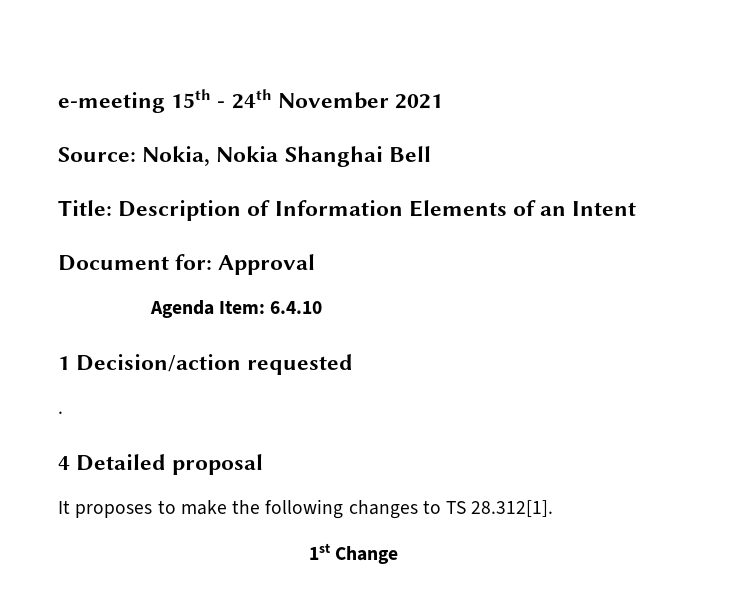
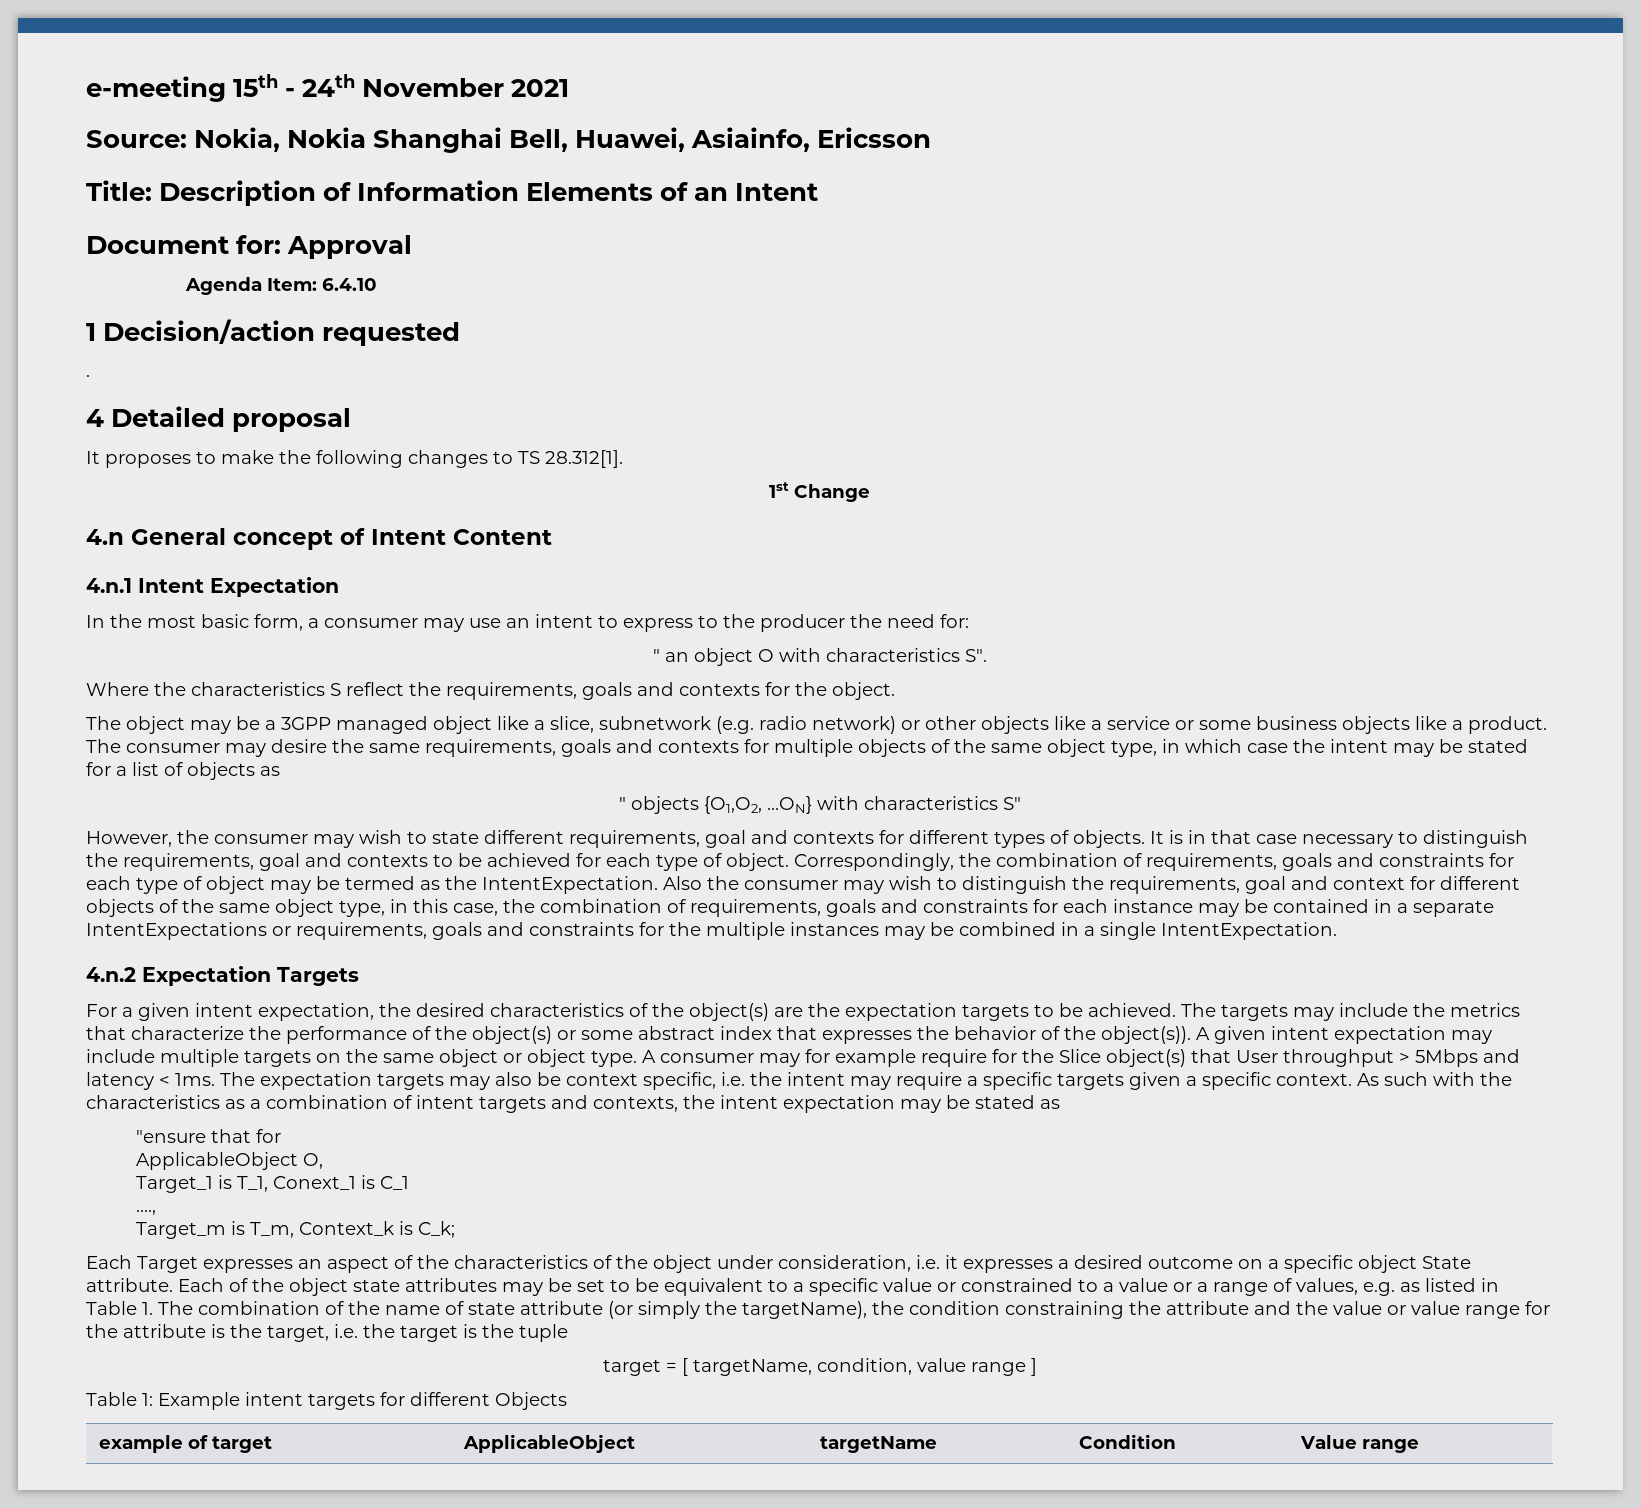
[388,146,431,162] Bell -> [509,127,932,152] Bell, Huawei, Asiainfo, Ericsson
(399, 555) none -> [86,528,552,550] [86,577,339,597] [86,614,969,632] [652,648,987,666] [86,682,895,700] [86,716,1547,734] [86,739,1528,757] [86,762,280,780] [618,796,1021,814] [86,830,1528,848] [86,853,1514,871] [86,876,1520,894] [86,899,1494,917] [86,922,1337,940] [86,966,359,986] [86,1003,1520,1021] [86,1026,1492,1044] [86,1049,1520,1067] [86,1072,1512,1090] [86,1095,1060,1113] [136,1129,282,1143] [136,1152,324,1170] [136,1175,410,1193] [136,1209,157,1215] [136,1221,456,1239] [86,1255,1471,1273] [86,1278,1499,1296] [86,1301,1550,1319] [86,1324,568,1342] [602,1358,1037,1376] [86,1392,567,1410] [98,1435,272,1453] [462,1434,635,1453] [819,1436,937,1453] [1078,1434,1176,1449] [1299,1435,1419,1453] // 4.n General concept of Intent Content // 4.n.1 Intent Expectation // In the most basic form, a consumer may use an intent to express to the producer the need for: // " an object O with characteristics S". // Where the characteristics S reflect the requirements, goals and contexts for the object. // The object may be a 3GPP managed object like a slice, subnetwork (e.g. radio network) or other objects like a service or some business objects like a product. The consumer may desire the same requirements, goals and contexts for multiple objects of the same object type, in which case the intent may be stated for a list of objects as // " objects {O1,O2, …ON} with characteristics S" // However, the consumer may wish to state different requirements, goal and contexts for different types of objects. It is in that case necessary to distinguish the requirements, goal and contexts to be achieved for each type of object. Correspondingly, the combination of requirements, goals and constraints for each type of object may be termed as the IntentExpectation. Also the consumer may wish to distinguish the requirements, goal and context for different objects of the same object type, in this case, the combination of requirements, goals and constraints for each instance may be contained in a separate IntentExpectations or requirements, goals and constraints for the multiple instances may be combined in a single IntentExpectation. // 4.n.2 Expectation Targets // For a given intent expectation, the desired characteristics of the object(s) are the expectation targets to be achieved. The targets may include the metrics that characterize the performance of the object(s) or some abstract index that expresses the behavior of the object(s)). A given intent expectation may include multiple targets on the same object or object type. A consumer may for example require for the Slice object(s) that User throughput > 5Mbps and latency < 1ms. The expectation targets may also be context specific, i.e. the intent may require a specific targets given a specific context. As such with the characteristics as a combination of intent targets and contexts, the intent expectation may be stated as // "ensure that for // ApplicableObject O, // Target_1 is T_1, Conext_1 is C_1 // …., // Target_m is T_m, Context_k is C_k; // Each Target expresses an aspect of the characteristics of the object under consideration, i.e. it expresses a desired outcome on a specific object State attribute. Each of the object state attributes may be set to be equivalent to a specific value or constrained to a value or a range of values, e.g. as listed in Table 1. The combination of the name of state attribute (or simply the targetName), the condition constraining the attribute and the value or value range for the attribute is the target, i.e. the target is the tuple // target = [ targetName, condition, value range ] // Table 1: Example intent targets for different Objects // example of target | ApplicableObject | targetName | Condition | Value range

